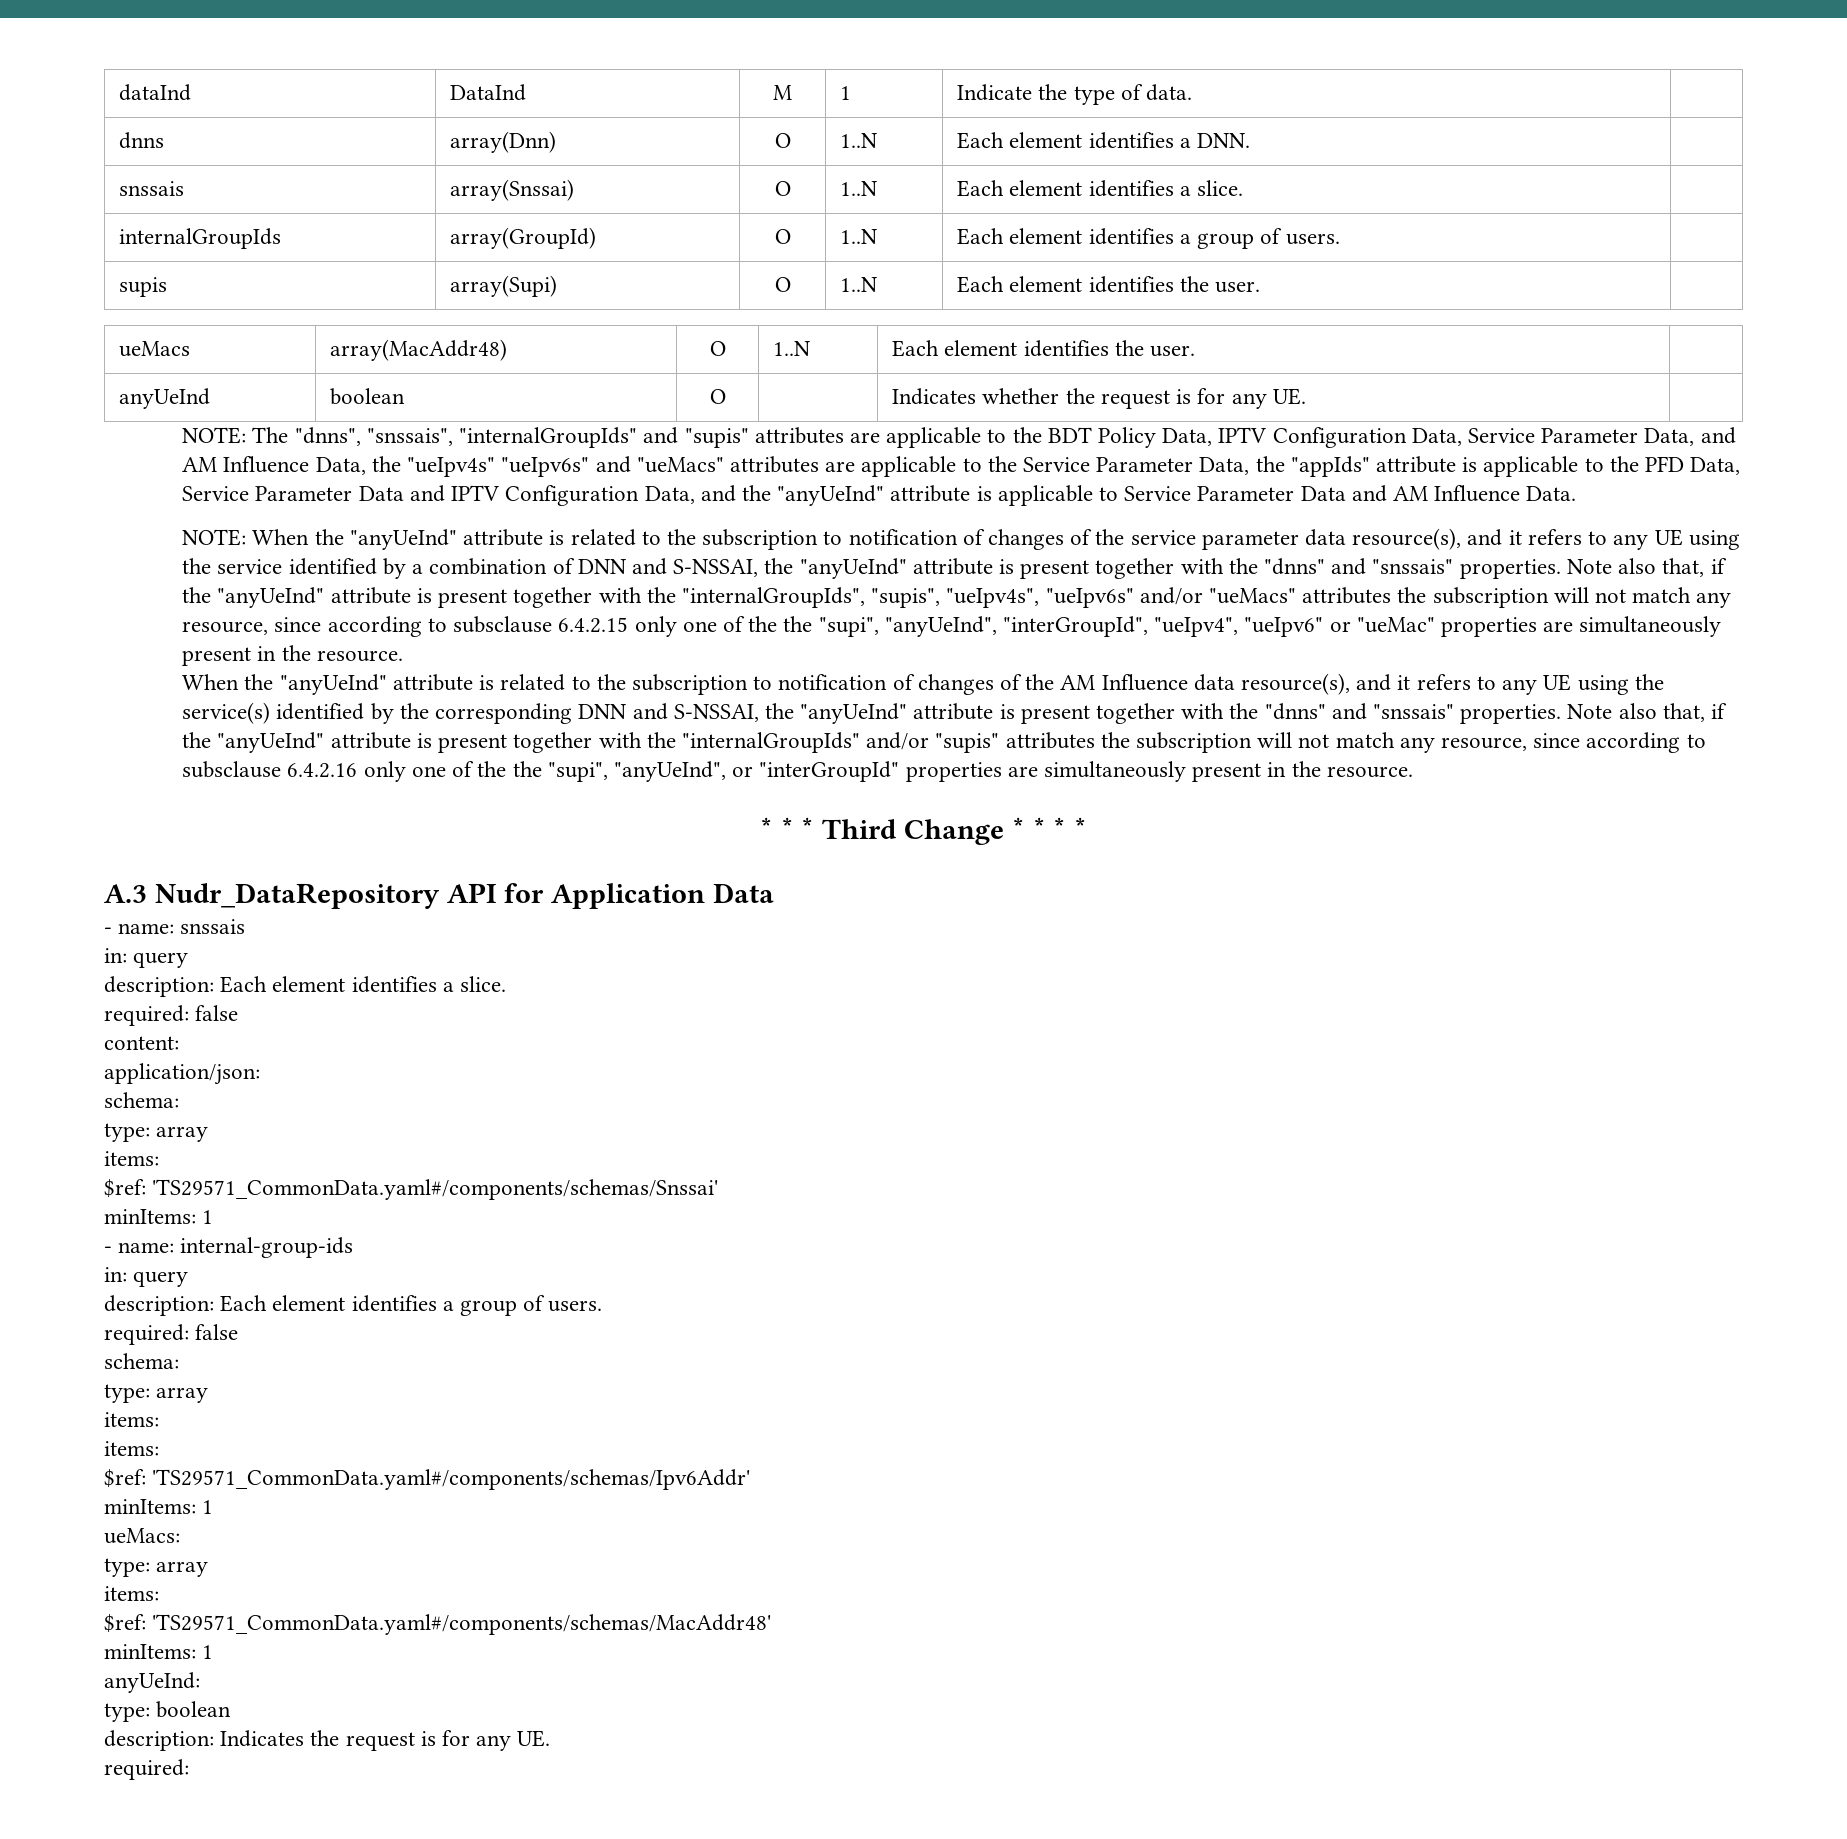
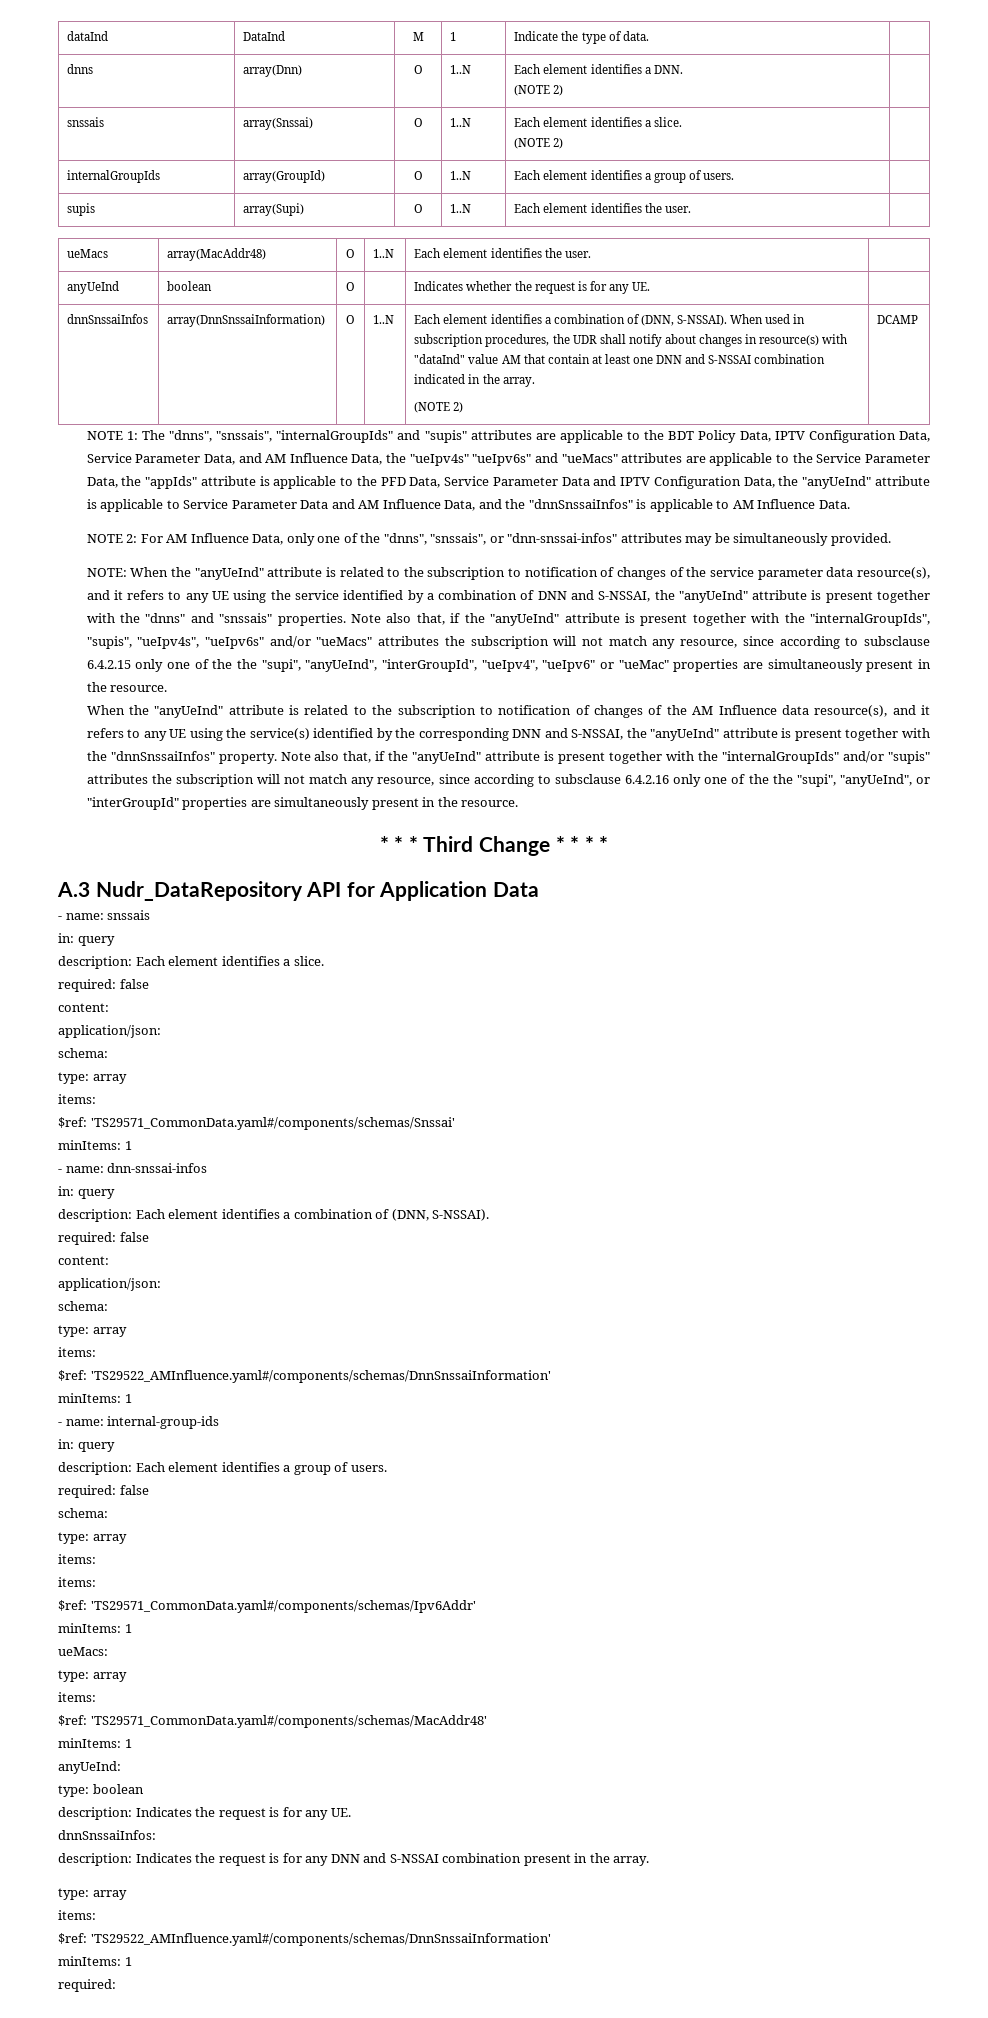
(1251, 140) none -> [514,85,564,96] // (NOTE 2)
(1244, 188) none -> [514,138,564,149] // (NOTE 2)
[182,427,247,444] // NOTE: -> [67,314,149,324] [167,314,326,327] [346,315,355,324] [373,315,395,324] [414,314,806,326] [414,334,848,347] [414,354,826,364] [414,374,535,387] [414,402,464,413] [877,315,919,324] [86,431,138,440] // dnnSnssaiInfos | array(DnnSnssaiInformation) | O | 1..N | Each element identifies a combination of (DNN, S-NSSAI). When used in subscription procedures, the UDR shall notify about changes in resource(s) with "dataInd" value AM that contain at least one DNN and S-NSSAI combination indicated in the array. // (NOTE 2) | DCAMP // NOTE 1:
[700,485,736,502] and -> (775, 482) none
[1526,486,1577,501] Data. -> [444,499,850,512] [86,533,891,546] Data, and the "dnnSnssaiInfos" is applicable to AM Influence Data. // NOTE 2: For AM Influence Data, only one of the "dnns", "snssais", or "dnn-snssai-infos" attributes may be simultaneously provided.
[1264,703,1562,724] "dnns" and "snssais" properties. -> [110,751,277,764] "dnnSnssaiInfos" property.
(214, 1217) none -> [58,1163,208,1173] [58,1186,115,1199] [58,1209,490,1222] [58,1232,149,1245] [58,1256,109,1265] [58,1278,161,1291] [58,1301,108,1311] [58,1325,127,1337] [58,1347,96,1357] [58,1370,551,1383] [58,1393,132,1403] // - name: dnn-snssai-infos // in: query // description: Each element identifies a combination of (DNN, S-NSSAI). // required: false // content: // application/json: // schema: // type: array // items: // $ref: 'TS29522_AMInfluence.yaml#/components/schemas/DnnSnssaiInformation' // minItems: 1
(551, 1738) none -> [58,1830,156,1840] [58,1853,650,1866] [58,1888,127,1900] [58,1910,96,1920] [58,1933,551,1946] [58,1956,132,1966] // dnnSnssaiInfos: // description: Indicates the request is for any DNN and S-NSSAI combination present in the array. // type: array // items: // $ref: 'TS29522_AMInfluence.yaml#/components/schemas/DnnSnssaiInformation' // minItems: 1

